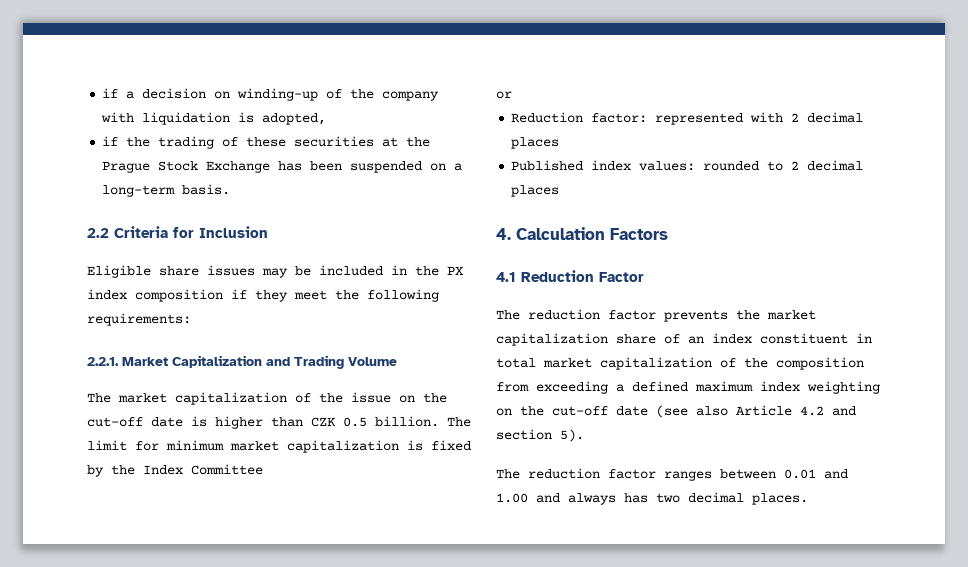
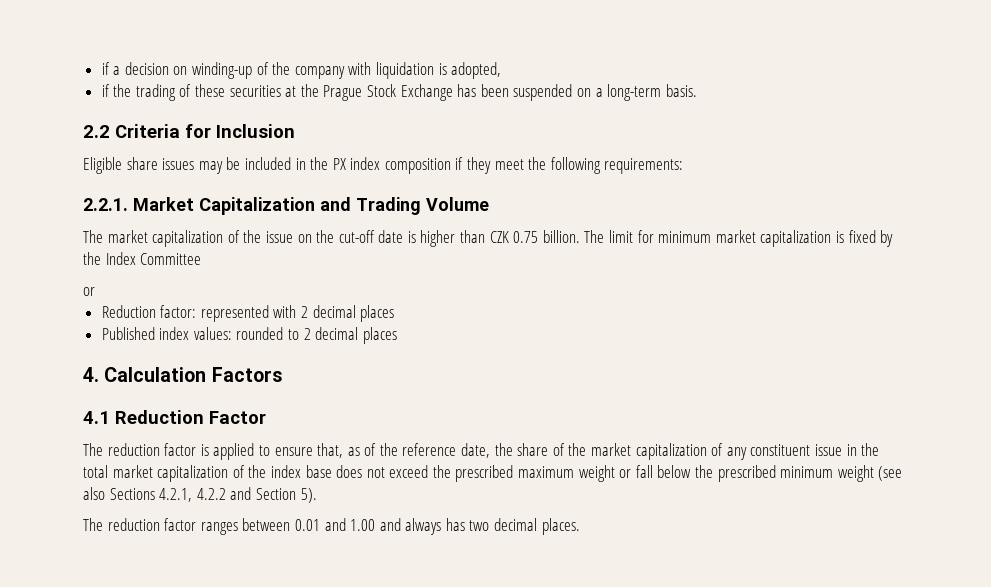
[343,417,367,427] 0.5 -> [513,231,539,243] 0.75
[664,310,816,322] [496,333,872,346] prevents the market capitalization share of an index constituent in -> [200,443,880,460] is applied to ensure that, as of the reference date, the share of the market capitalization of any constituent issue in the
[776,357,864,370] [496,381,880,394] [496,405,856,418] [496,429,552,440] composition from exceeding a defined maximum index weighting on the cut-off date (see also Article 4.2 and section -> [270,465,903,482] [83,487,296,502] index base does not exceed the prescribed maximum weight or fall below the prescribed minimum weight (see also Sections 4.2.1, 4.2.2 and Section

